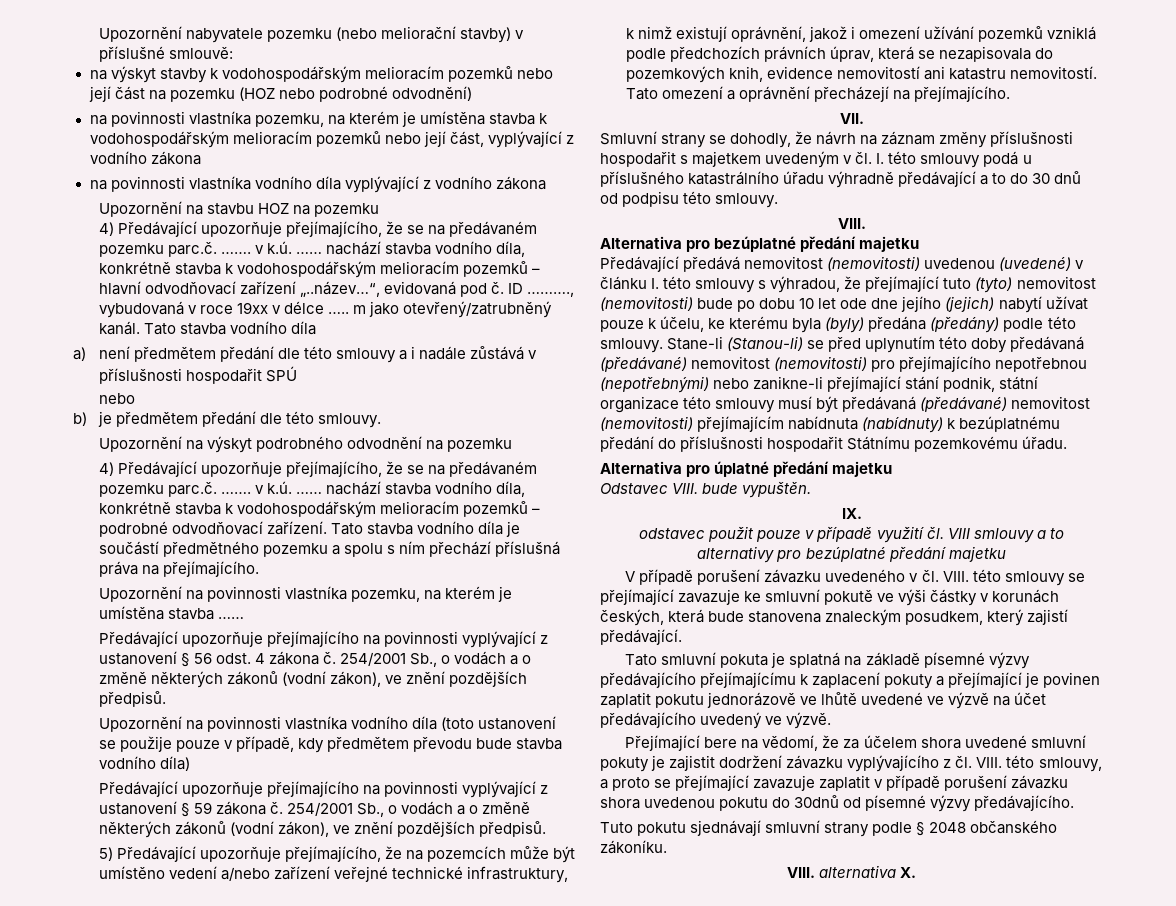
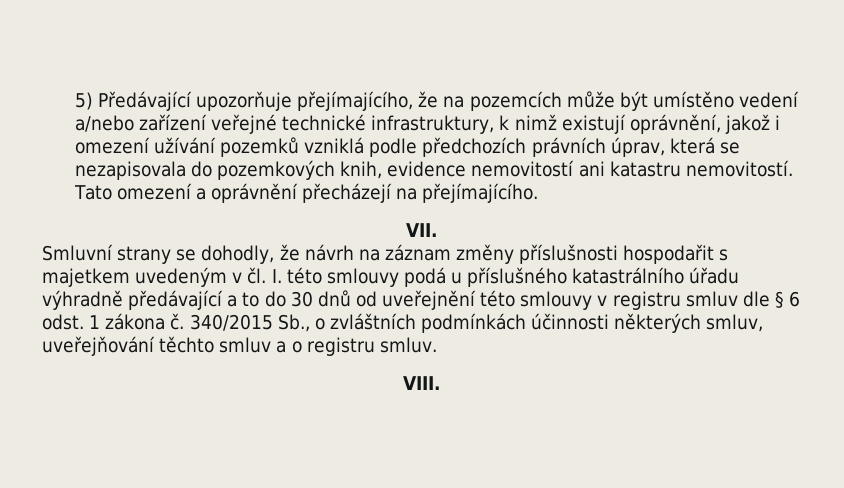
[98,26,525,43] [98,46,233,62] [89,66,553,83] [88,86,472,102] [89,111,548,127] [89,131,574,148] [89,151,201,165] [89,176,546,193] [98,201,379,217] [98,221,538,237] [98,241,526,257] [98,261,541,278] [98,281,575,297] [98,301,553,318] [98,321,316,335] [73,346,538,363] [98,366,297,384] [98,393,135,404] [73,411,381,428] [98,436,513,453] [98,461,538,477] [98,481,526,497] [98,501,541,518] [98,521,521,537] [98,541,561,557] [98,561,259,577] [98,586,513,602] [98,606,244,620] [98,631,549,648] [98,651,532,667] [98,671,528,688] [98,691,166,707] [98,716,557,732] [98,736,563,753] [98,756,190,771] [98,781,549,798] [98,801,531,817] [98,821,547,838] Upozornění nabyvatele pozemku (nebo meliorační stavby) v příslušné smlouvě: // na výskyt stavby k vodohospodářským melioracím pozemků nebo její část na pozemku (HOZ nebo podrobné odvodnění) // na povinnosti vlastníka pozemku, na kterém je umístěna stavba k vodohospodářským melioracím pozemků nebo její část, vyplývající z vodního zákona // na povinnosti vlastníka vodního díla vyplývající z vodního zákona // Upozornění na stavbu HOZ na pozemku // 4) Předávající upozorňuje přejímajícího, že se na předávaném pozemku parc.č. ……. v k.ú. …… nachází stavba vodního díla, konkrétně stavba k vodohospodářským melioracím pozemků – hlavní odvodňovací zařízení „..název…“, evidovaná pod č. ID ………., vybudovaná v roce 19xx v délce ….. m jako otevřený/zatrubněný kanál. Tato stavba vodního díla // a) není předmětem předání dle této smlouvy a i nadále zůstává v příslušnosti hospodařit SPÚ // nebo // b) je předmětem předání dle této smlouvy. // Upozornění na výskyt podrobného odvodnění na pozemku // 4) Předávající upozorňuje přejímajícího, že se na předávaném pozemku parc.č. ……. v k.ú. …… nachází stavba vodního díla, konkrétně stavba k vodohospodářským melioracím pozemků – podrobné odvodňovací zařízení. Tato stavba vodního díla je součástí předmětného pozemku a spolu s ním přechází příslušná práva na přejímajícího. // Upozornění na povinnosti vlastníka pozemku, na kterém je umístěna stavba …… // Předávající upozorňuje přejímajícího na povinnosti vyplývající z ustanovení § 56 odst. 4 zákona č. 254/2001 Sb., o vodách a o změně některých zákonů (vodní zákon), ve znění pozdějších předpisů. // Upozornění na povinnosti vlastníka vodního díla (toto ustanovení se použije pouze v případě, kdy předmětem převodu bude stavba vodního díla) // Předávající upozorňuje přejímajícího na povinnosti vyplývající z ustanovení § 59 zákona č. 254/2001 Sb., o vodách a o změně některých zákonů (vodní zákon), ve znění pozdějších předpisů. // -> (74, 101) none
[622,191,779,208] [837,218,866,229] [600,236,920,252] [600,256,1085,272] [600,276,1096,293] [600,296,1088,313] [600,316,1076,333] [600,336,1085,353] [600,356,1088,372] [600,376,1039,393] [600,396,1091,413] [600,416,1061,433] [600,436,1068,452] [600,461,893,477] [600,481,812,498] [841,508,862,519] [639,526,1064,543] [697,546,1006,563] [625,569,1085,586] [600,589,1060,606] [600,609,1069,626] [600,629,682,645] [625,652,1030,669] [600,672,1101,689] [600,692,1047,709] [600,712,832,729] [625,735,1086,751] [600,755,1102,772] [600,775,1069,791] [600,795,1075,812] [600,820,1058,837] [600,840,667,854] [786,865,917,878] podpisu této smlouvy. // VIII. // Alternativa pro bezúplatné předání majetku // Předávající předává nemovitost (nemovitosti) uvedenou (uvedené) v článku I. této smlouvy s výhradou, že přejímající tuto (tyto) nemovitost (nemovitosti) bude po dobu 10 let ode dne jejího (jejich) nabytí užívat pouze k účelu, ke kterému byla (byly) předána (předány) podle této smlouvy. Stane-li (Stanou-li) se před uplynutím této doby předávaná (předávané) nemovitost (nemovitosti) pro přejímajícího nepotřebnou (nepotřebnými) nebo zanikne-li přejímající stání podnik, státní organizace této smlouvy musí být předávaná (předávané) nemovitost (nemovitosti) přejímajícím nabídnuta (nabídnuty) k bezúplatnému předání do příslušnosti hospodařit Státnímu pozemkovému úřadu. // Alternativa pro úplatné předání majetku // Odstavec VIII. bude vypuštěn. // IX. // odstavec použit pouze v případě využití čl. VIII smlouvy a to alternativy pro bezúplatné předání majetku // V případě porušení závazku uvedeného v čl. VIII. této smlouvy se přejímající zavazuje ke smluvní pokutě ve výši částky v korunách českých, která bude stanovena znaleckým posudkem, který zajistí předávající. // Tato smluvní pokuta je splatná na základě písemné výzvy předávajícího přejímajícímu k zaplacení pokuty a přejímající je povinen zaplatit pokutu jednorázově ve lhůtě uvedené ve výzvě na účet předávajícího uvedený ve výzvě. // Přejímající bere na vědomí, že za účelem shora uvedené smluvní pokuty je zajistit dodržení závazku vyplývajícího z čl. VIII. této smlouvy, a proto se přejímající zavazuje zaplatit v případě porušení závazku shora uvedenou pokutu do 30dnů od písemné výzvy předávajícího. // Tuto pokutu sjednávají smluvní strany podle § 2048 občanského zákoníku. // VIII. alternativa X. -> [382,290,801,310] [42,313,764,333] [42,336,437,356] [403,376,441,390] uveřejnění této smlouvy v registru smluv dle § 6 odst. 1 zákona č. 340/2015 Sb., o zvláštních podmínkách účinnosti některých smluv, uveřejňování těchto smluv a o registru smluv. // VIII.

